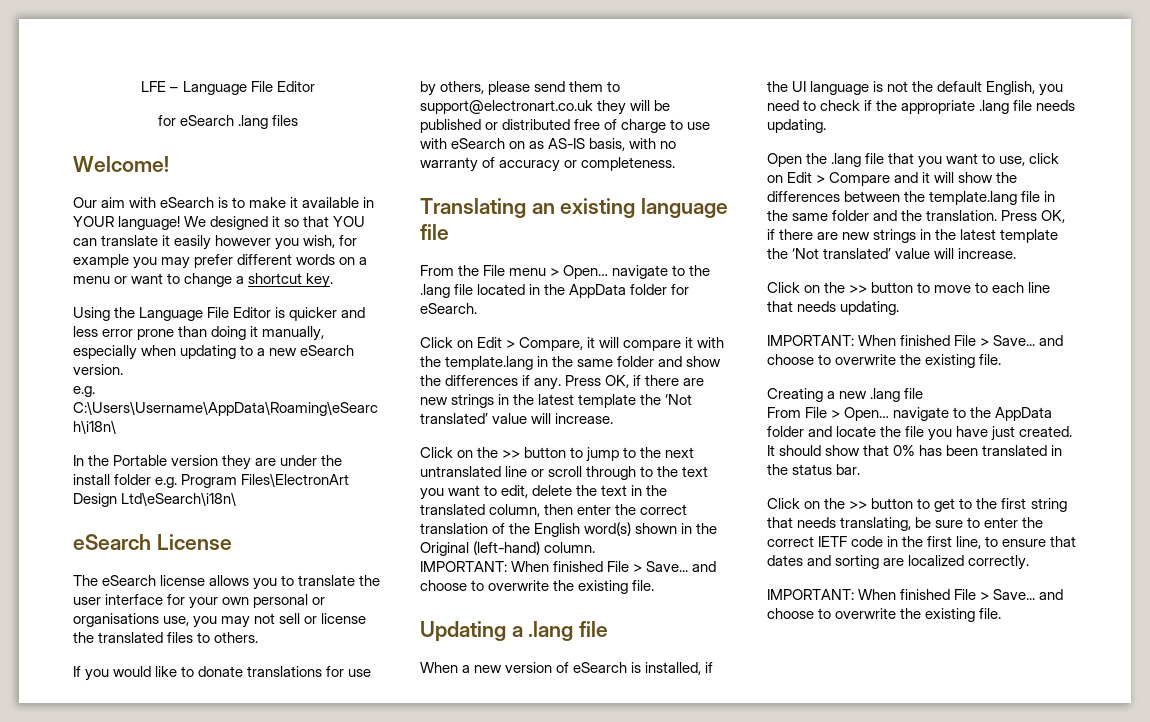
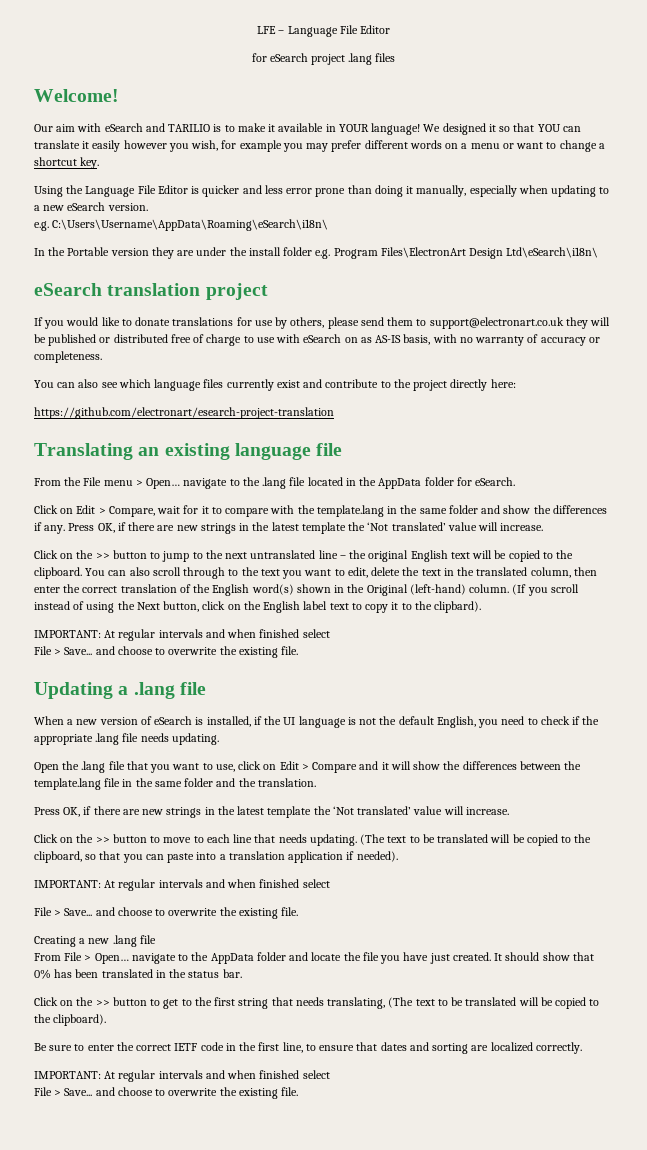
(234, 120) none -> [311,54,345,65] project
(215, 202) none -> [145,123,211,132] and TARILIO
[156,534,232,550] [73,575,381,590] [73,594,326,609] [73,613,367,628] [73,632,259,643] License // The eSearch license allows you to translate the user interface for your own personal or organisations use, you may not sell or license the translated files to others. -> [107,283,268,300] translation project
(676, 164) none -> [34,379,516,391] [34,407,334,419] // You can also see which language files currently exist and contribute to the project directly here: // https://github.com/electronart/esearch-project-translation
[587,337,694,351] it will compare it -> [157,505,270,517] wait for it to compare
[531,469,545,477] or -> [339,550,574,562] [34,567,150,579] – the original English text will be copied to the clipboard. You can also
[420,561,604,572] // IMPORTANT: When finished -> [512,584,579,596] [34,601,482,613] [34,629,330,641] (If you scroll instead of using the Next button, click on the English label text to copy it to the clipbard). // IMPORTANT: At regular intervals and when finished select //
(998, 215) none -> (316, 782) //
[767,335,951,346] // IMPORTANT: When finished -> [360,834,592,846] [34,851,398,863] [34,879,330,891] (The text to be translated will be copied to the clipboard, so that you can paste into a translation application if needed). // IMPORTANT: At regular intervals and when finished select //
[915,517,932,528] be -> [388,997,600,1009] [34,1014,107,1026] [34,1043,47,1051] (The text to be translated will be copied to the clipboard). // Be
[858,589,951,600] When finished -> [104,1070,330,1082] At regular intervals and when finished select //

